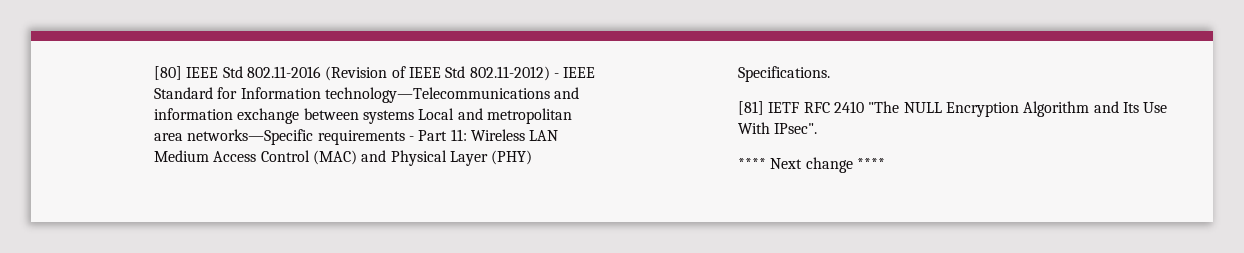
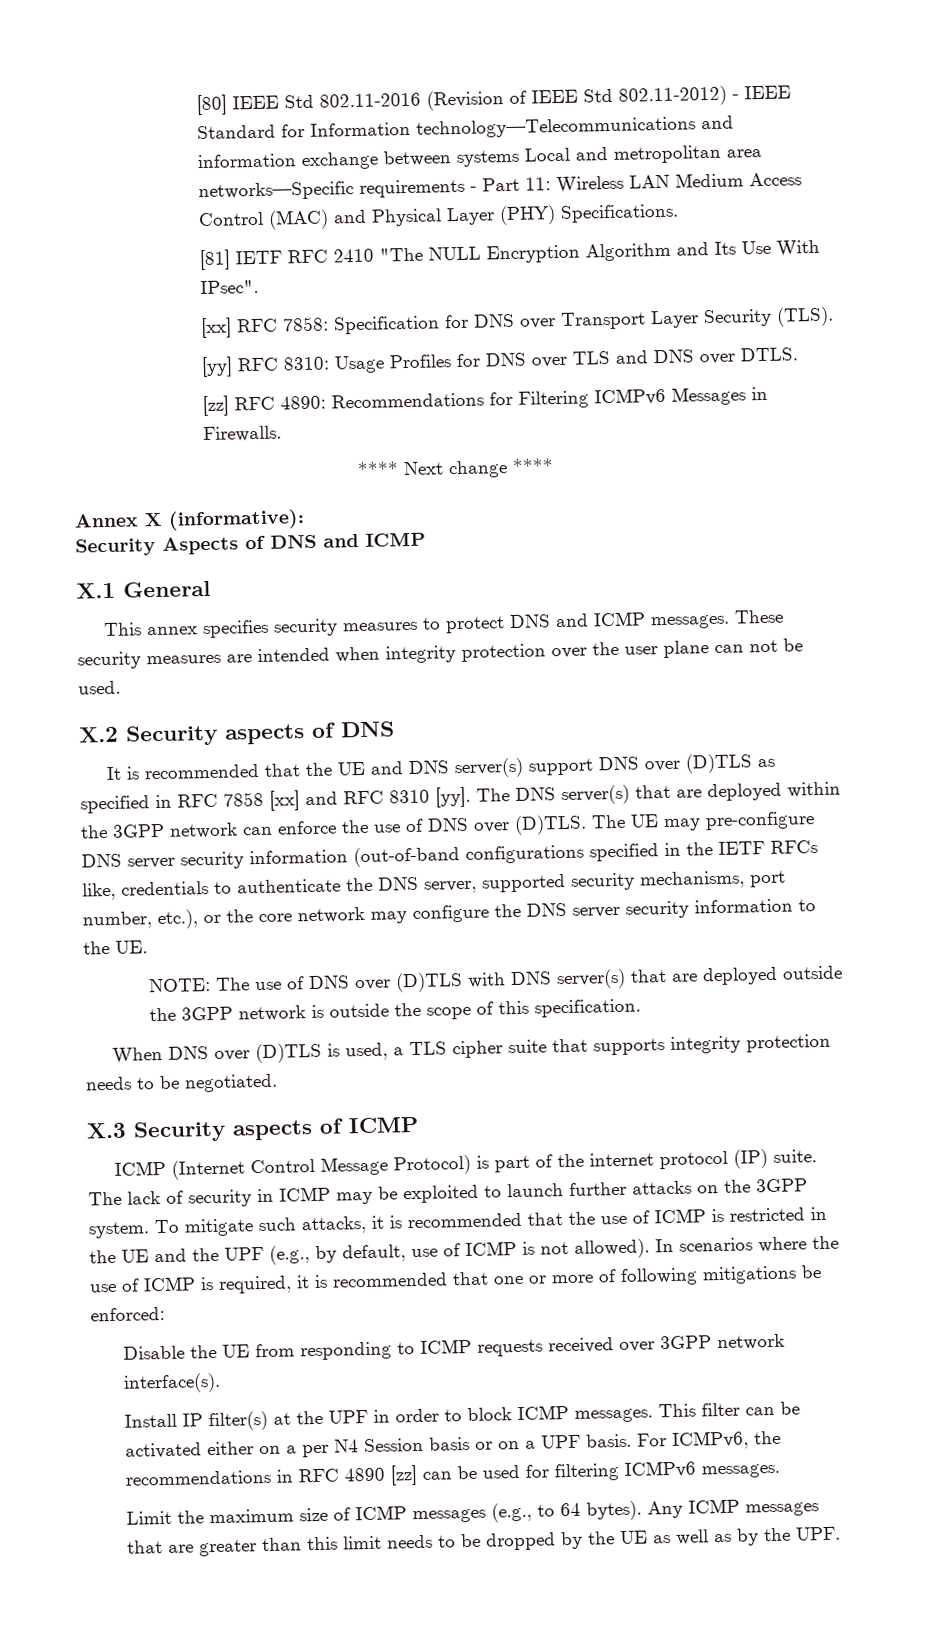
[738,157,886,173] **** Next change **** -> [199,306,834,339] [200,347,798,378] [201,386,768,417] [202,425,282,443] [357,458,554,479] [74,509,305,531] [75,531,426,557] [76,580,211,599] [102,609,784,639] [77,638,803,670] [78,680,121,695] [79,721,395,747] [105,753,775,781] [80,781,841,814] [80,811,815,839] [81,840,818,870] [82,870,786,901] [82,898,816,930] [83,940,148,955] [147,965,843,993] [148,998,641,1022] [111,1033,831,1064] [85,1073,278,1093] [86,1116,419,1143] [113,1149,817,1180] [88,1178,808,1208] [88,1206,827,1239] [89,1235,839,1265] [89,1265,822,1294] [90,1306,165,1322] [123,1333,786,1361] [123,1372,222,1394] [124,1401,801,1432] [125,1430,782,1459] [125,1460,781,1486] [126,1498,820,1525] [127,1526,842,1557] [xx] RFC 7858: Specification for DNS over Transport Layer Security (TLS). // [yy] RFC 8310: Usage Profiles for DNS over TLS and DNS over DTLS. // [zz] RFC 4890: Recommendations for Filtering ICMPv6 Messages in Firewalls. // **** Next change **** // Annex X (informative): // Security Aspects of DNS and ICMP // X.1 General // This annex specifies security measures to protect DNS and ICMP messages. These security measures are intended when integrity protection over the user plane can not be used. // X.2 Security aspects of DNS // It is recommended that the UE and DNS server(s) support DNS over (D)TLS as specified in RFC 7858 [xx] and RFC 8310 [yy]. The DNS server(s) that are deployed within the 3GPP network can enforce the use of DNS over (D)TLS. The UE may pre-configure DNS server security information (out-of-band configurations specified in the IETF RFCs like, credentials to authenticate the DNS server, supported security mechanisms, port number, etc.), or the core network may configure the DNS server security information to the UE. // NOTE: The use of DNS over (D)TLS with DNS server(s) that are deployed outside the 3GPP network is outside the scope of this specification. // When DNS over (D)TLS is used, a TLS cipher suite that supports integrity protection needs to be negotiated. // X.3 Security aspects of ICMP // ICMP (Internet Control Message Protocol) is part of the internet protocol (IP) suite. The lack of security in ICMP may be exploited to launch further attacks on the 3GPP system. To mitigate such attacks, it is recommended that the use of ICMP is restricted in the UE and the UPF (e.g., by default, use of ICMP is not allowed). In scenarios where the use of ICMP is required, it is recommended that one or more of following mitigations be enforced: // Disable the UE from responding to ICMP requests received over 3GPP network interface(s). // Install IP filter(s) at the UPF in order to block ICMP messages. This filter can be activated either on a per N4 Session basis or on a UPF basis. For ICMPv6, the recommendations in RFC 4890 [zz] can be used for filtering ICMPv6 messages. // Limit the maximum size of ICMP messages (e.g., to 64 bytes). Any ICMP messages that are greater than this limit needs to be dropped by the UE as well as by the UPF.

